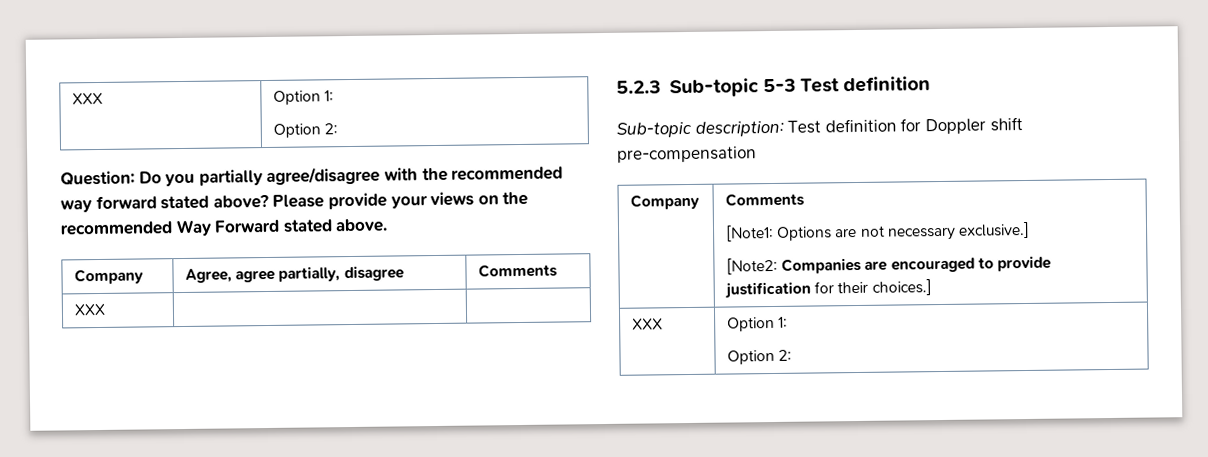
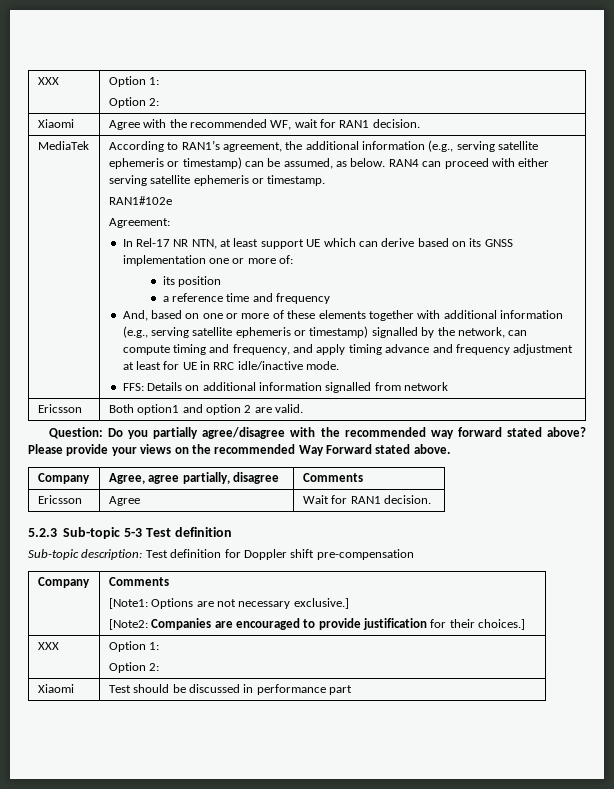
[72,92,104,105] [273,90,335,105] [273,123,339,138] XXX | Option 1: // Option 2: -> [37,77,59,85] [108,76,160,87] [108,97,160,108] [37,119,74,128] [108,119,420,130] [37,141,89,150] [108,140,539,152] [108,157,550,169] [108,175,326,186] [108,196,172,205] [108,218,170,228] [122,238,513,249] [122,255,294,266] [162,276,221,287] [162,293,331,304] [122,310,564,321] [122,326,528,338] [122,344,574,355] [122,361,340,370] [122,382,449,393] [37,404,82,413] [108,404,304,415] XXX | Option 1: // Option 2: // Xiaomi | Agree with the recommended WF, wait for RAN1 decision. // MediaTek | According to RAN1’s agreement, the additional information (e.g., serving satellite ephemeris or timestamp) can be assumed, as below. RAN4 can proceed with either serving satellite ephemeris or timestamp. // RAN1#102e // Agreement: // In Rel-17 NR NTN, at least support UE which can derive based on its GNSS implementation one or more of: // its position // a reference time and frequency // And, based on one or more of these elements together with additional information (e.g., serving satellite ephemeris or timestamp) signalled by the network, can compute timing and frequency, and apply timing advance and frequency adjustment at least for UE in RRC idle/inactive mode. // FFS: Details on additional information signalled from network // Ericsson | Both option1 and option 2 are valid.
[74,303,106,316] XXX | | -> [37,495,82,504] [108,496,140,506] [302,495,431,504] Ericsson | Agree | Wait for RAN1 decision.
(793, 355) none -> [37,684,74,693] [108,684,353,695] // Xiaomi | Test should be discussed in performance part

